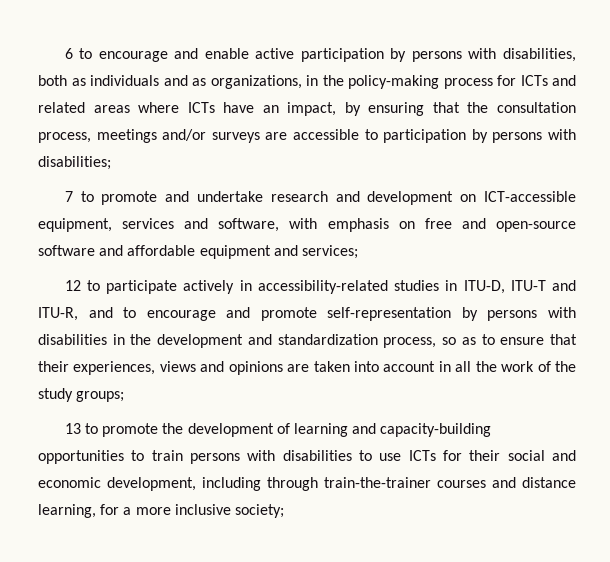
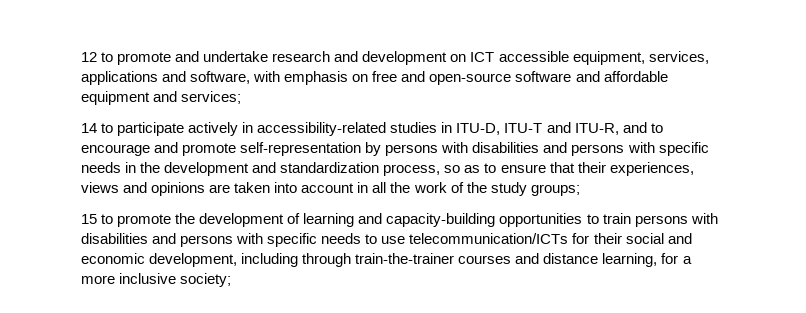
[64,48,577,62] [38,75,576,89] [38,102,576,116] [38,129,577,143] [38,156,111,170] [64,191,73,202] 6 to encourage and enable active participation by persons with disabilities, both as individuals and as organizations, in the policy-making process for ICTs and related areas where ICTs have an impact, by ensuring that the consultation process, meetings and/or surveys are accessible to participation by persons with disabilities; // 7 -> [81,52,97,62] 12
[484,191,576,202] [38,218,175,232] ICT-accessible equipment, services -> [470,51,709,65] [81,71,158,85] ICT accessible equipment, services, applications
[64,280,81,291] 12 -> [81,123,97,133] 14
(107, 339) none -> [543,142,709,156] [81,162,121,173] and persons with specific needs
[64,423,81,434] 13 -> [81,214,97,224] 15
(352, 455) none -> [152,233,362,247] and persons with specific needs
[408,450,436,461] ICTs -> [409,233,569,244] telecommunication/ICTs

